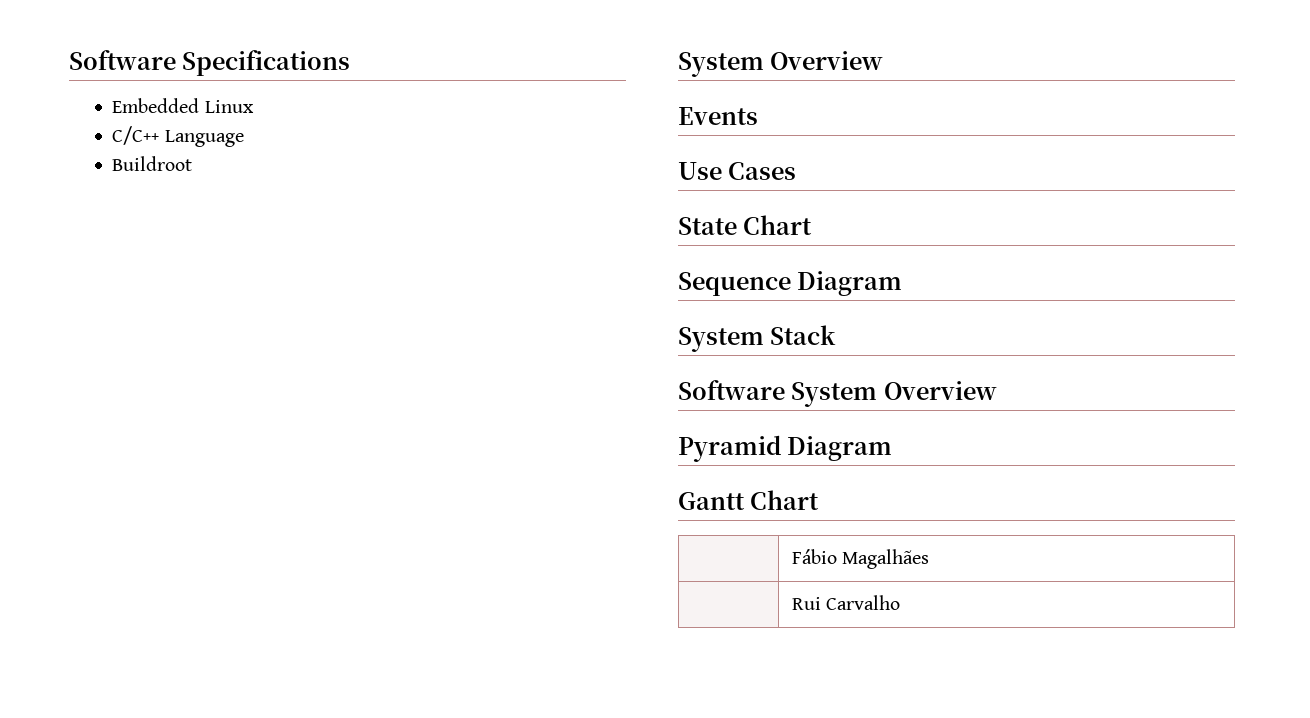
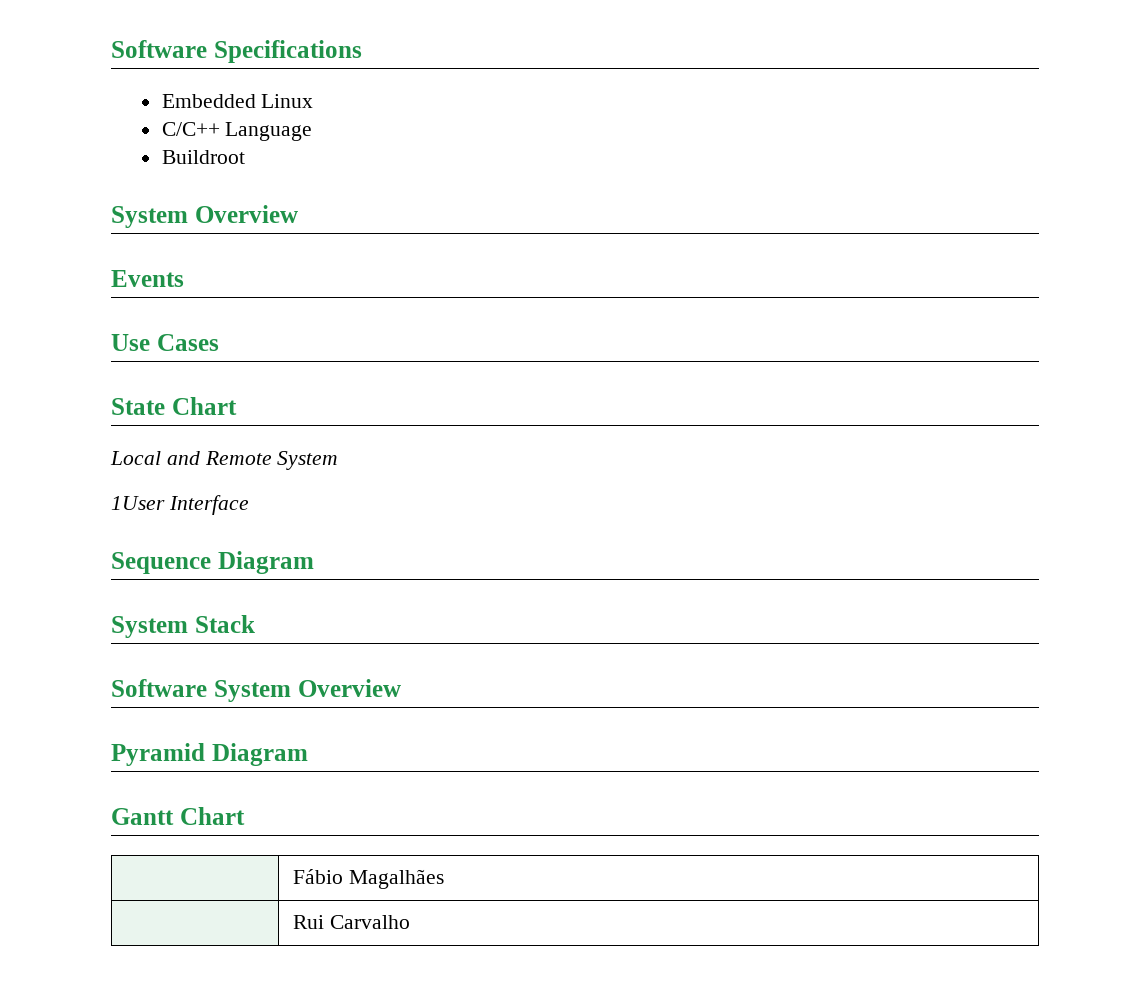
(813, 225) none -> [110,451,339,470] [111,495,249,515] // Local and Remote System // 1User Interface

